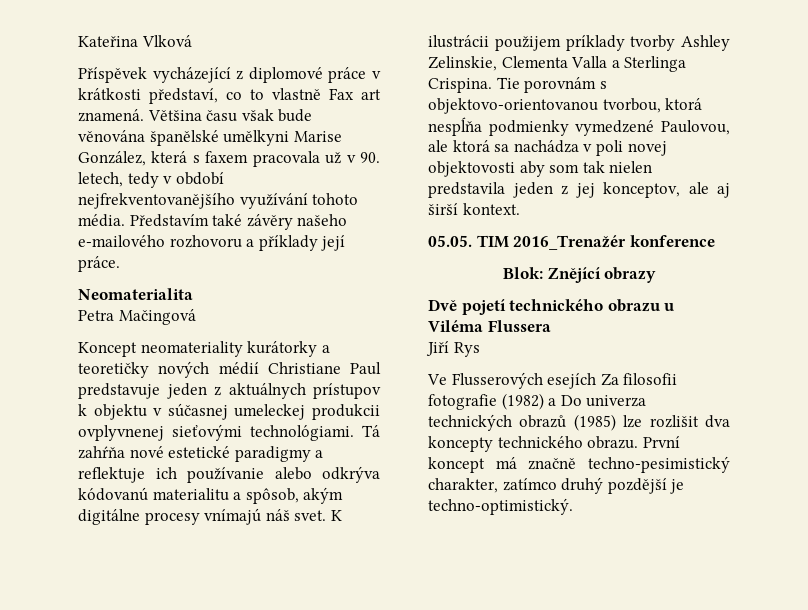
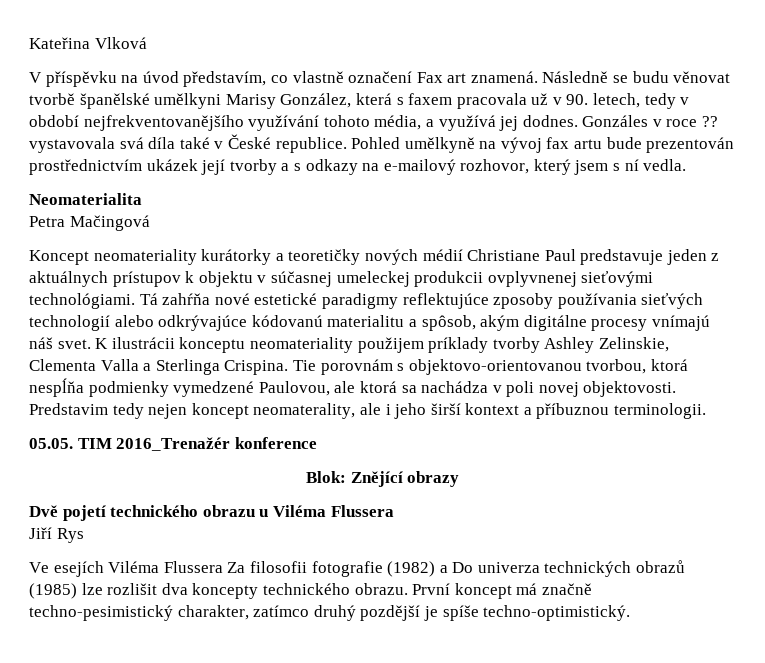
[78,67,381,83] [78,88,381,104] [78,109,313,122] [78,130,145,142] Příspěvek vycházející z diplomové práce v krátkosti představí, co to vlastně Fax art znamená. Většina času však bude věnována -> [29,71,731,87] [29,93,75,105] V příspěvku na úvod představím, co vlastně označení Fax art znamená. Následně se budu věnovat tvorbě
[293,131,342,142] Marise -> [225,94,276,109] Marisy
[78,214,348,230] [78,235,346,251] [78,256,120,272] média. Představím také závěry našeho e-mailového rozhovoru a příklady její práce. -> [374,115,719,131] [29,134,735,153] [29,159,687,175] média, a využívá jej dodnes. Gonzáles v roce ?? vystavovala svá díla také v České republice. Pohled umělkyně na vývoj fax artu bude prezentován prostřednictvím ukázek její tvorby a s odkazy na e-mailový rozhovor, který jsem s ní vedla.
[315,450,324,458] [78,466,380,483] a reflektuje ich používanie alebo odkrýva -> [402,293,704,309] [29,315,248,331] reflektujúce zposoby používania sieťvých technologií alebo odkrývajúce
(489, 41) none -> [179,337,353,353] konceptu neomateriality
[428,161,653,177] [428,182,730,198] [428,203,520,215] objektovosti aby som tak nielen predstavila jeden z jej konceptov, ale aj širší kontext. -> [583,381,677,397] [29,403,707,419] objektovosti. Predstavim tedy nejen koncept neomaterality, ale i jeho širší kontext a příbuznou terminologii.
[451,372,597,389] Flusserových esejích -> [53,561,223,577] esejích Viléma Flussera
(685, 486) none -> [442,605,479,621] spíše

